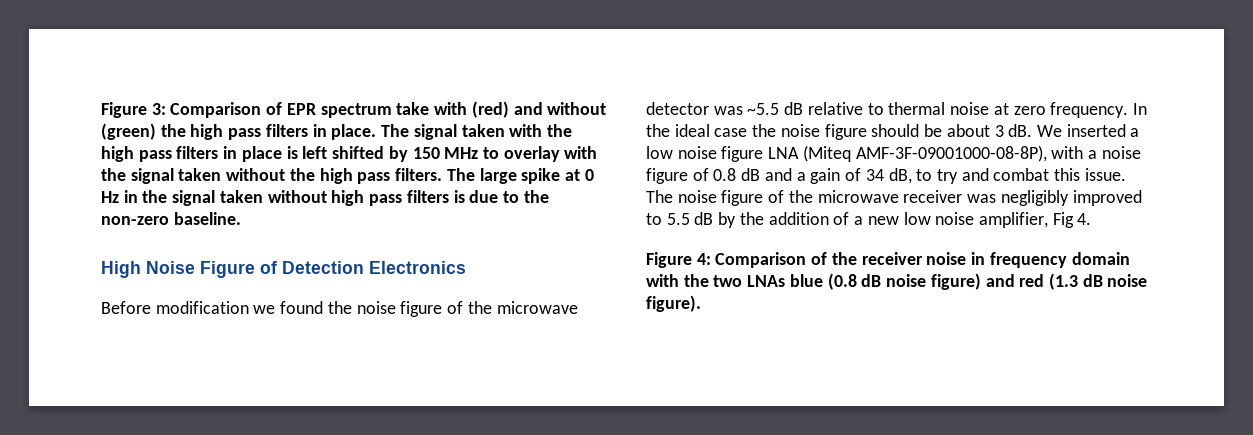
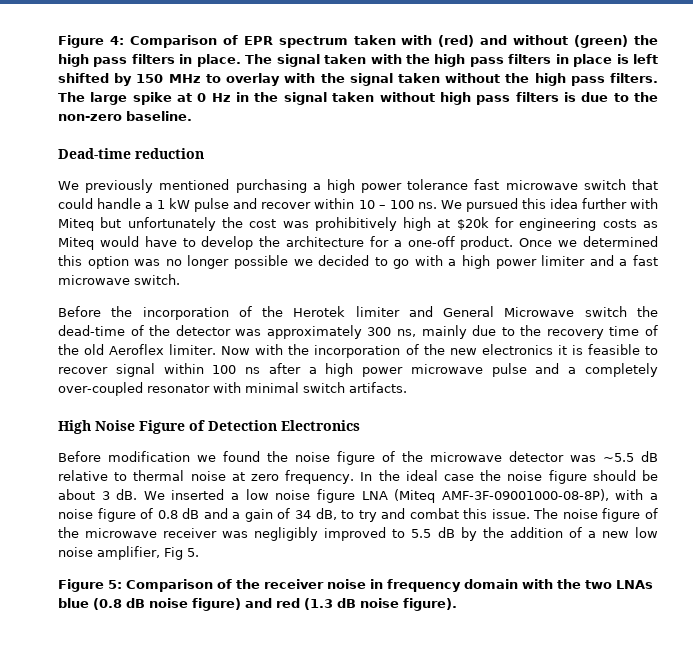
[101,102,166,118] Figure 3: -> [58,35,124,48] Figure 4:
[396,102,430,115] take -> [353,35,396,45] taken
(241, 218) none -> [58,148,204,159] [58,179,658,193] [58,198,658,212] [58,217,658,231] [58,236,658,250] [58,255,658,269] [58,274,180,285] [58,306,658,320] [58,325,658,339] [58,344,658,358] [58,363,658,377] [58,382,407,396] // Dead-time reduction // We previously mentioned purchasing a high power tolerance fast microwave switch that could handle a 1 kW pulse and recover within 10 – 100 ns. We pursued this idea further with Miteq but unfortunately the cost was prohibitively high at $20k for engineering costs as Miteq would have to develop the architecture for a one-off product. Once we determined this option was no longer possible we decided to go with a high power limiter and a fast microwave switch. // Before the incorporation of the Herotek limiter and General Microwave switch the dead-time of the detector was approximately 300 ns, mainly due to the recovery time of the old Aeroflex limiter. Now with the incorporation of the new electronics it is feasible to recover signal within 100 ns after a high power microwave pulse and a completely over-coupled resonator with minimal switch artifacts.
[1077,213,1092,225] [646,252,711,268] 4. // Figure 4: -> [187,548,199,557] [58,579,122,592] 5. // Figure 5:

